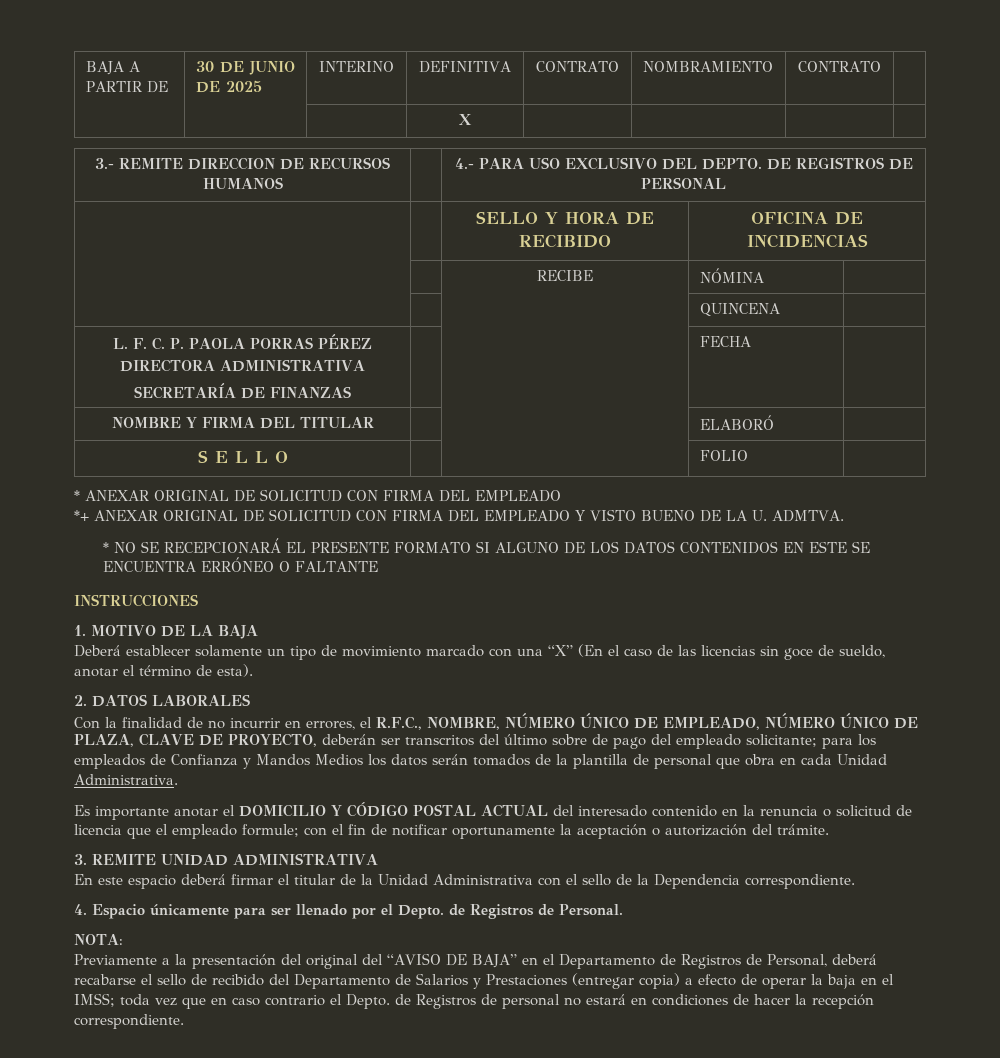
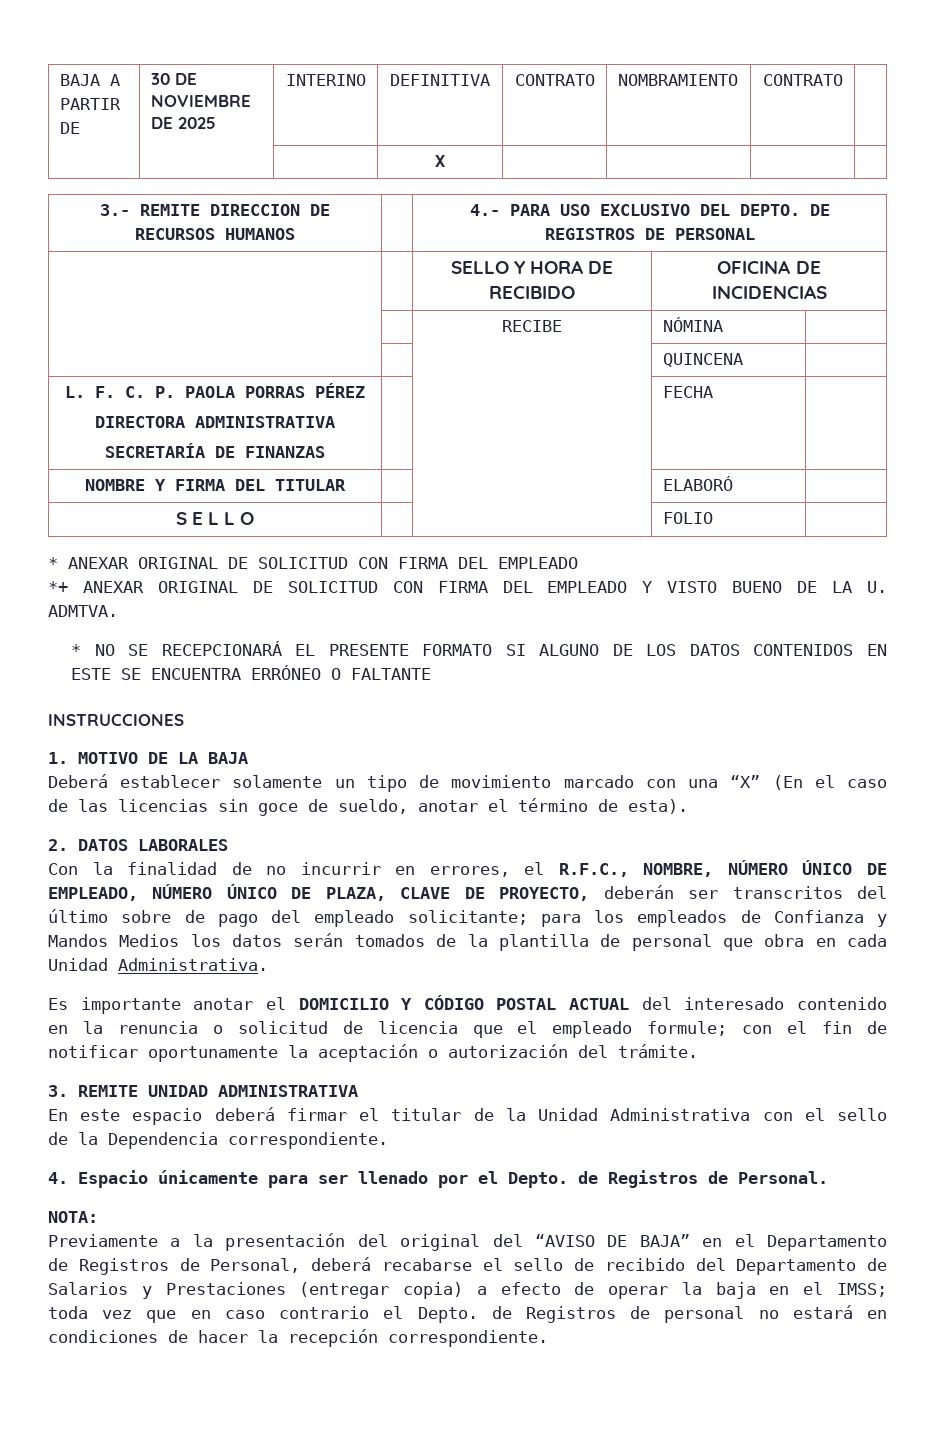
[248,61,295,75] JUNIO -> [150,95,251,107] NOVIEMBRE

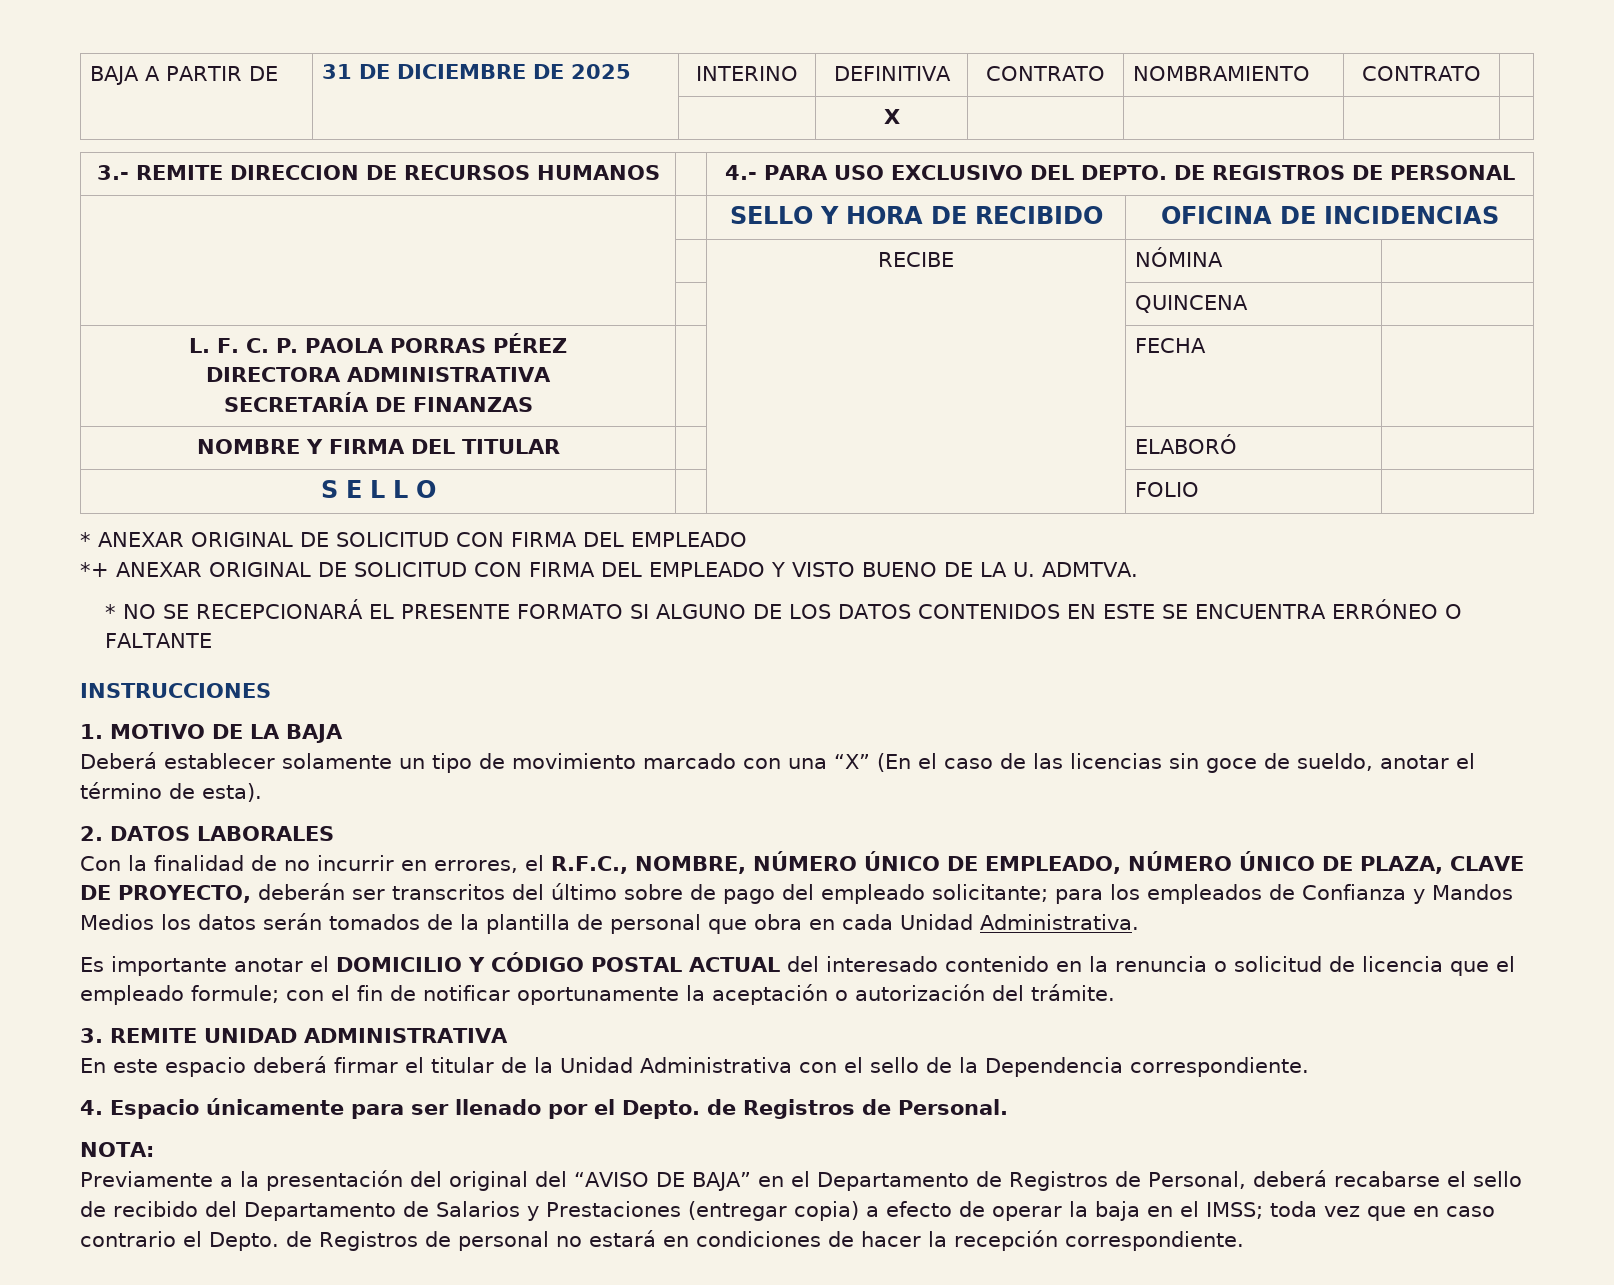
[150,73,197,85] [150,95,251,107] 30 DE NOVIEMBRE -> [322,64,527,79] 31 DE DICIEMBRE

